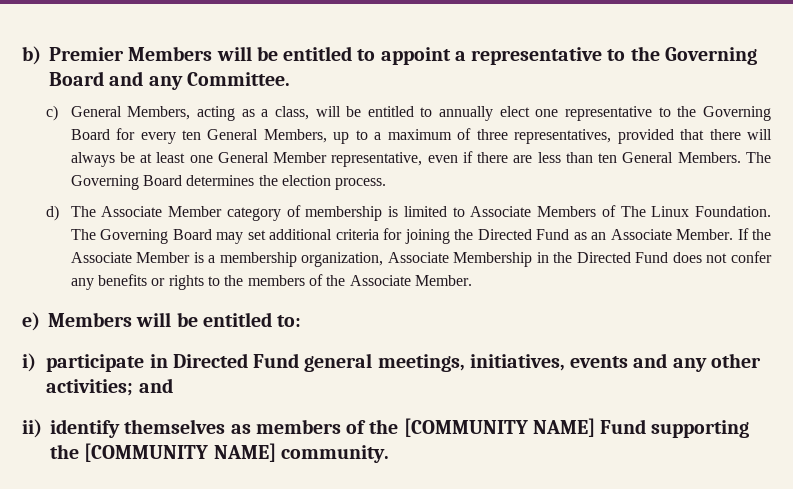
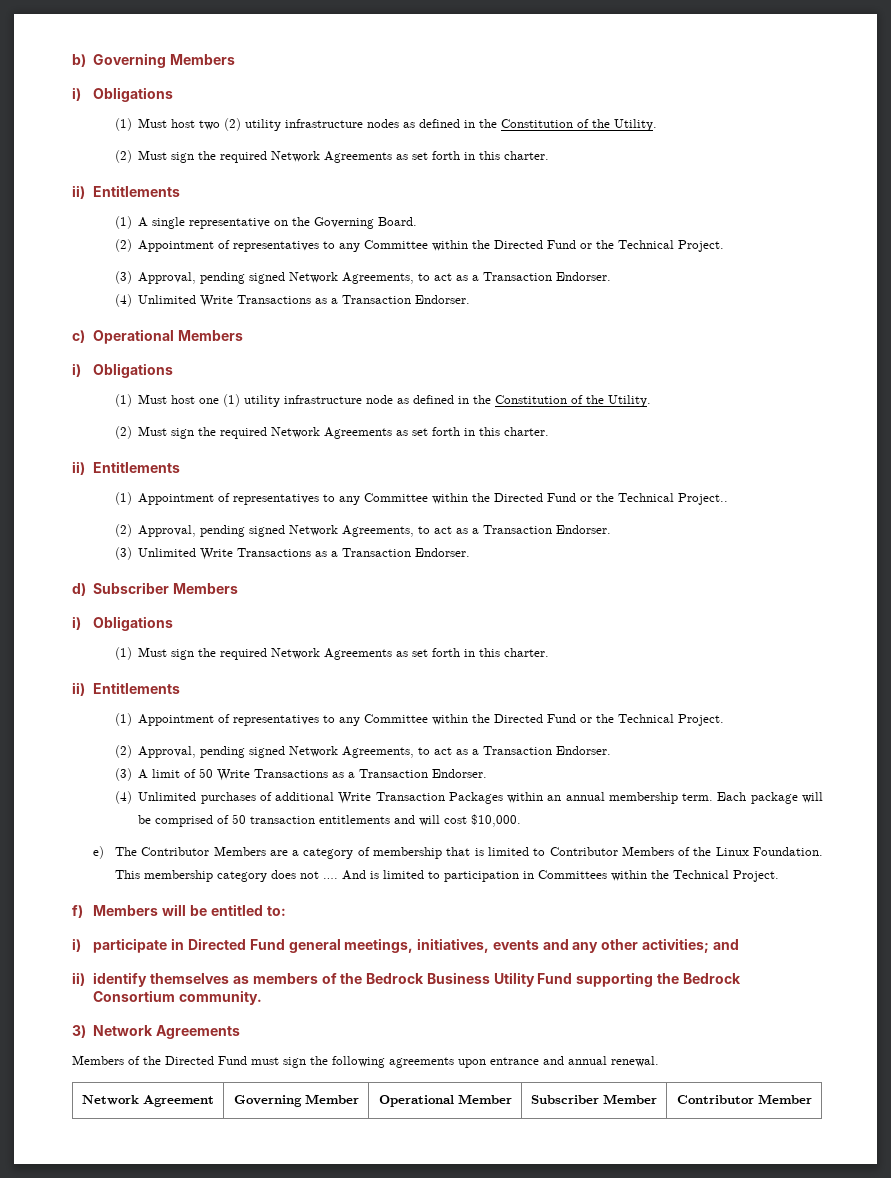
[49,46,757,65] [49,71,290,90] [46,105,771,121] [70,128,772,144] [70,151,772,167] [70,175,387,190] [46,205,223,221] Premier Members will be entitled to appoint a representative to the Governing Board and any Committee. // c) General Members, acting as a class, will be entitled to annually elect one representative to the Governing Board for every ten General Members, up to a maximum of three representatives, provided that there will always be at least one General Member representative, even if there are less than ten General Members. The Governing Board determines the election process. // d) The Associate Member -> [93,53,236,68] [72,87,174,102] [114,118,658,131] [114,150,550,163] [72,185,181,199] [114,216,418,229] [114,239,725,252] [114,271,612,284] [114,294,471,307] [72,329,244,344] [72,363,174,378] [114,394,652,407] [114,426,550,439] [72,461,181,475] [114,492,729,505] [114,524,612,537] [114,547,471,560] [72,582,239,596] [72,616,174,631] [114,647,550,660] [72,682,181,696] [114,713,725,726] [114,745,612,758] [114,768,488,781] [114,791,824,804] [138,814,522,827] [93,846,300,859] Governing Members // i) Obligations // (1) Must host two (2) utility infrastructure nodes as defined in the Constitution of the Utility. // (2) Must sign the required Network Agreements as set forth in this charter. // ii) Entitlements // (1) A single representative on the Governing Board. // (2) Appointment of representatives to any Committee within the Directed Fund or the Technical Project. // (3) Approval, pending signed Network Agreements, to act as a Transaction Endorser. // (4) Unlimited Write Transactions as a Transaction Endorser. // c) Operational Members // i) Obligations // (1) Must host one (1) utility infrastructure node as defined in the Constitution of the Utility. // (2) Must sign the required Network Agreements as set forth in this charter. // ii) Entitlements // (1) Appointment of representatives to any Committee within the Directed Fund or the Technical Project.. // (2) Approval, pending signed Network Agreements, to act as a Transaction Endorser. // (3) Unlimited Write Transactions as a Transaction Endorser. // d) Subscriber Members // i) Obligations // (1) Must sign the required Network Agreements as set forth in this charter. // ii) Entitlements // (1) Appointment of representatives to any Committee within the Directed Fund or the Technical Project. // (2) Approval, pending signed Network Agreements, to act as a Transaction Endorser. // (3) A limit of 50 Write Transactions as a Transaction Endorser. // (4) Unlimited purchases of additional Write Transaction Packages within an annual membership term. Each package will be comprised of 50 transaction entitlements and will cost $10,000. // e) The Contributor Members are a
[388,205,646,217] is limited to Associate Members of The -> [446,846,712,856] that is limited to Contributor Members of the
[70,228,772,244] [70,251,772,267] [70,274,472,290] [22,312,40,331] The Governing Board may set additional criteria for joining the Directed Fund as an Associate Member. If the Associate Member is a membership organization, Associate Membership in the Directed Fund does not confer any benefits or rights to the members of the Associate Member. // e) -> [114,870,779,882] [72,905,83,918] This membership category does not …. And is limited to participation in Committees within the Technical Project. // f)
[403,418,595,437] [COMMUNITY NAME] -> [366,972,535,987] Bedrock Business Utility
[84,443,276,462] [COMMUNITY NAME] -> [682,973,741,984] [93,990,176,1002] Bedrock Consortium
(389, 454) none -> [72,1025,241,1039] [72,1055,659,1068] [82,1095,214,1107] [233,1094,359,1107] [378,1094,512,1107] [531,1094,657,1104] [676,1094,812,1104] // 3) Network Agreements // Members of the Directed Fund must sign the following agreements upon entrance and annual renewal. // Network Agreement | Governing Member | Operational Member | Subscriber Member | Contributor Member

